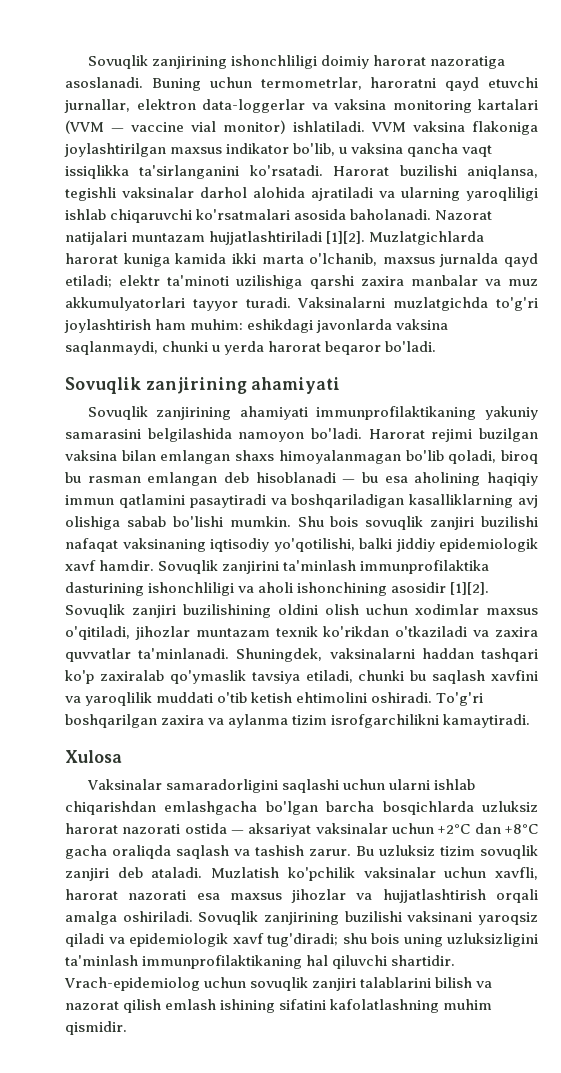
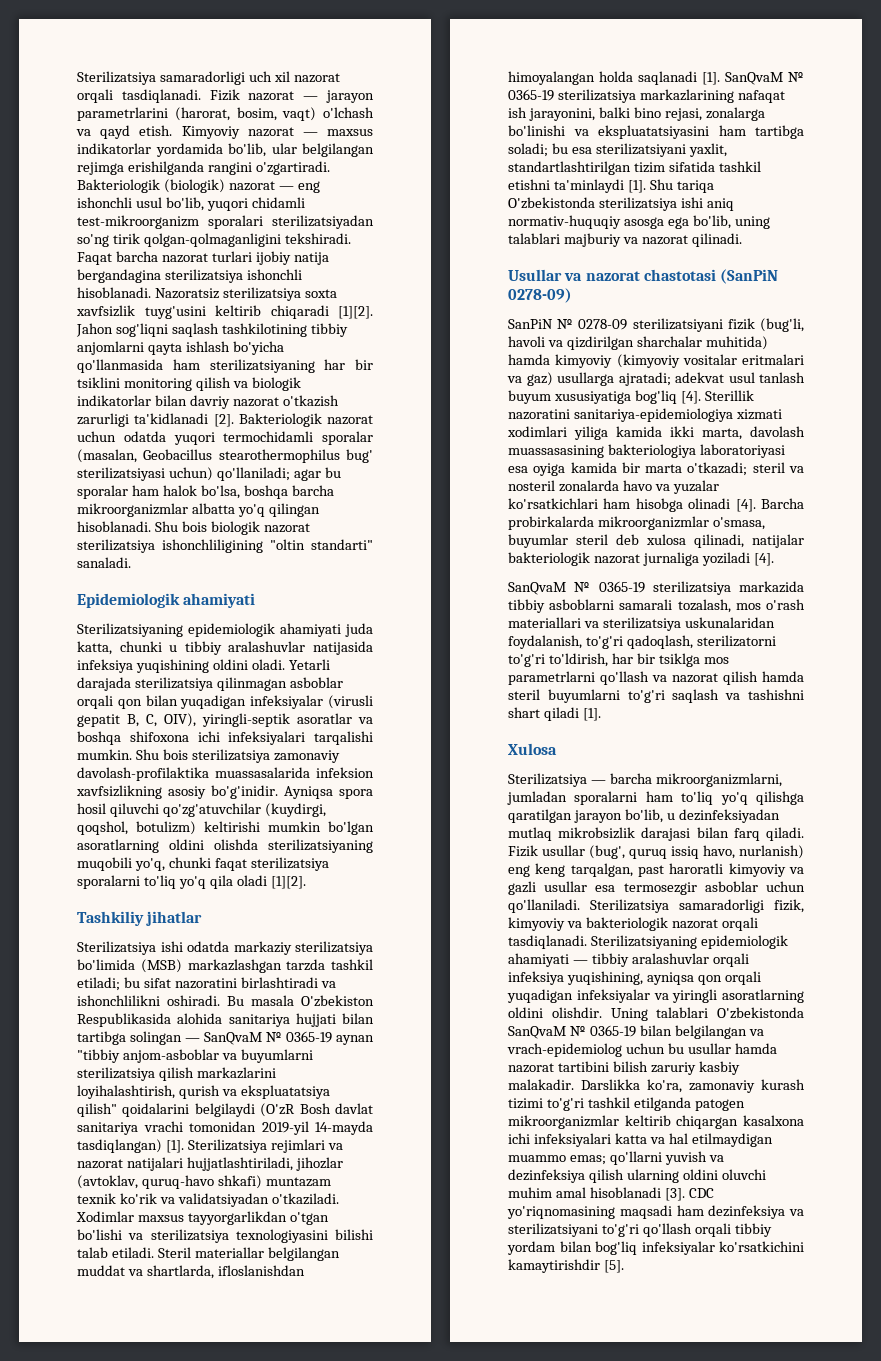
[87,55,505,69] [65,77,539,91] [64,99,538,113] [65,120,538,135] [64,143,493,157] [65,165,538,179] [65,187,538,201] [65,209,493,223] [65,231,485,245] [65,253,538,267] [65,275,538,289] [65,297,538,311] [64,319,449,333] [65,341,437,355] [65,377,341,394] [87,406,538,420] [65,428,539,442] [65,450,538,464] [65,472,538,486] [65,494,538,508] [65,516,538,530] [65,538,538,552] [65,560,490,574] [65,582,490,596] [65,604,538,618] [65,626,539,640] [65,648,538,662] [65,670,538,684] [65,692,484,706] [65,714,531,728] [65,750,122,763] [86,779,475,793] [65,801,538,815] [65,823,538,837] [65,845,538,859] [65,867,538,881] [65,889,538,903] [65,911,538,925] [65,933,538,947] [65,955,456,969] [64,977,493,991] [65,999,493,1013] [65,1021,127,1035] Sovuqlik zanjirining ishonchliligi doimiy harorat nazoratiga asoslanadi. Buning uchun termometrlar, haroratni qayd etuvchi jurnallar, elektron data-loggerlar va vaksina monitoring kartalari (VVM — vaccine vial monitor) ishlatiladi. VVM vaksina flakoniga joylashtirilgan maxsus indikator bo'lib, u vaksina qancha vaqt issiqlikka ta'sirlanganini ko'rsatadi. Harorat buzilishi aniqlansa, tegishli vaksinalar darhol alohida ajratiladi va ularning yaroqliligi ishlab chiqaruvchi ko'rsatmalari asosida baholanadi. Nazorat natijalari muntazam hujjatlashtiriladi [1][2]. Muzlatgichlarda harorat kuniga kamida ikki marta o'lchanib, maxsus jurnalda qayd etiladi; elektr ta'minoti uzilishiga qarshi zaxira manbalar va muz akkumulyatorlari tayyor turadi. Vaksinalarni muzlatgichda to'g'ri joylashtirish ham muhim: eshikdagi javonlarda vaksina saqlanmaydi, chunki u yerda harorat beqaror bo'ladi. // Sovuqlik zanjirining ahamiyati // Sovuqlik zanjirining ahamiyati immunprofilaktikaning yakuniy samarasini belgilashida namoyon bo'ladi. Harorat rejimi buzilgan vaksina bilan emlangan shaxs himoyalanmagan bo'lib qoladi, biroq bu rasman emlangan deb hisoblanadi — bu esa aholining haqiqiy immun qatlamini pasaytiradi va boshqariladigan kasalliklarning avj olishiga sabab bo'lishi mumkin. Shu bois sovuqlik zanjiri buzilishi nafaqat vaksinaning iqtisodiy yo'qotilishi, balki jiddiy epidemiologik xavf hamdir. Sovuqlik zanjirini ta'minlash immunprofilaktika dasturining ishonchliligi va aholi ishonchining asosidir [1][2]. Sovuqlik zanjiri buzilishining oldini olish uchun xodimlar maxsus o'qitiladi, jihozlar muntazam texnik ko'rikdan o'tkaziladi va zaxira quvvatlar ta'minlanadi. Shuningdek, vaksinalarni haddan tashqari ko'p zaxiralab qo'ymaslik tavsiya etiladi, chunki bu saqlash xavfini va yaroqlilik muddati o'tib ketish ehtimolini oshiradi. To'g'ri boshqarilgan zaxira va aylanma tizim isrofgarchilikni kamaytiradi. // Xulosa // Vaksinalar samaradorligini saqlashi uchun ularni ishlab chiqarishdan emlashgacha bo'lgan barcha bosqichlarda uzluksiz harorat nazorati ostida — aksariyat vaksinalar uchun +2°C dan +8°C gacha oraliqda saqlash va tashish zarur. Bu uzluksiz tizim sovuqlik zanjiri deb ataladi. Muzlatish ko'pchilik vaksinalar uchun xavfli, harorat nazorati esa maxsus jihozlar va hujjatlashtirish orqali amalga oshiriladi. Sovuqlik zanjirining buzilishi vaksinani yaroqsiz qiladi va epidemiologik xavf tug'diradi; shu bois uning uzluksizligini ta'minlash immunprofilaktikaning hal qiluvchi shartidir. Vrach-epidemiolog uchun sovuqlik zanjiri talablarini bilish va nazorat qilish emlash ishining sifatini kafolatlashning muhim qismidir. -> [77,71,340,85] [77,89,375,103] [77,107,374,121] [76,125,373,139] [77,143,374,157] [77,161,330,175] [77,179,320,193] [77,197,305,211] [77,215,374,229] [77,233,351,247] [77,251,329,265] [77,269,302,283] [77,287,337,301] [76,305,373,319] [76,323,348,337] [77,341,284,355] [77,359,373,373] [77,377,301,391] [77,395,339,409] [77,413,373,427] [77,431,373,445] [77,449,373,463] [77,467,341,481] [77,485,334,499] [77,503,320,517] [77,521,310,535] [77,539,373,553] [77,557,131,568] [77,593,256,608] [77,623,373,637] [77,641,373,655] [77,659,330,673] [77,677,343,691] [77,695,373,709] [77,713,373,727] [77,731,373,745] [77,749,340,763] [77,767,374,781] [76,785,373,799] [77,803,326,817] [77,821,374,835] [77,839,373,853] [77,857,329,871] [77,875,306,889] [77,911,203,926] [77,941,373,955] [77,959,373,973] [77,977,336,991] [77,995,374,1007] [77,1013,374,1027] [77,1031,374,1045] [77,1049,313,1063] [77,1067,276,1081] [77,1085,330,1099] [77,1103,373,1117] [77,1121,373,1135] [77,1139,343,1153] [77,1157,343,1171] [77,1175,331,1189] [77,1193,339,1207] [76,1211,329,1225] [77,1229,373,1243] [77,1247,340,1261] [77,1265,305,1279] [508,71,804,85] [508,89,785,103] [508,107,765,121] [508,125,804,139] [508,143,727,157] [508,161,761,175] [508,179,714,193] [508,197,734,211] [508,215,770,229] [508,233,742,247] [508,269,779,284] [508,288,572,303] [508,318,804,332] [508,336,768,350] [508,354,804,368] [507,372,805,386] [508,390,754,404] [508,408,782,422] [507,426,805,440] [508,444,785,458] [508,462,804,476] [508,480,719,494] [508,498,804,512] [508,516,765,530] [508,534,804,548] [508,552,774,566] [508,581,804,595] [508,599,805,613] [508,617,775,631] [508,635,776,649] [508,653,729,667] [508,671,804,685] [508,689,804,703] [508,707,601,721] [508,743,557,755] [508,773,782,787] [507,791,804,805] [508,809,780,823] [508,827,804,841] [508,845,804,859] [508,863,804,877] [508,881,805,895] [508,899,804,913] [508,917,758,931] [508,935,788,949] [508,953,749,967] [508,971,761,985] [507,989,804,1003] [508,1007,804,1021] [508,1025,764,1039] [507,1043,777,1057] [508,1061,740,1075] [508,1079,805,1093] [508,1097,745,1111] [508,1115,804,1129] [508,1133,773,1147] [508,1151,724,1165] [508,1169,766,1183] [508,1187,714,1201] [507,1205,804,1219] [508,1223,772,1237] [507,1241,804,1255] [508,1259,624,1273] Sterilizatsiya samaradorligi uch xil nazorat orqali tasdiqlanadi. Fizik nazorat — jarayon parametrlarini (harorat, bosim, vaqt) o'lchash va qayd etish. Kimyoviy nazorat — maxsus indikatorlar yordamida bo'lib, ular belgilangan rejimga erishilganda rangini o'zgartiradi. Bakteriologik (biologik) nazorat — eng ishonchli usul bo'lib, yuqori chidamli test-mikroorganizm sporalari sterilizatsiyadan so'ng tirik qolgan-qolmaganligini tekshiradi. Faqat barcha nazorat turlari ijobiy natija bergandagina sterilizatsiya ishonchli hisoblanadi. Nazoratsiz sterilizatsiya soxta xavfsizlik tuyg'usini keltirib chiqaradi [1][2]. Jahon sog'liqni saqlash tashkilotining tibbiy anjomlarni qayta ishlash bo'yicha qo'llanmasida ham sterilizatsiyaning har bir tsiklini monitoring qilish va biologik indikatorlar bilan davriy nazorat o'tkazish zarurligi ta'kidlanadi [2]. Bakteriologik nazorat uchun odatda yuqori termochidamli sporalar (masalan, Geobacillus stearothermophilus bug' sterilizatsiyasi uchun) qo'llaniladi; agar bu sporalar ham halok bo'lsa, boshqa barcha mikroorganizmlar albatta yo'q qilingan hisoblanadi. Shu bois biologik nazorat sterilizatsiya ishonchliligining "oltin standarti" sanaladi. // Epidemiologik ahamiyati // Sterilizatsiyaning epidemiologik ahamiyati juda katta, chunki u tibbiy aralashuvlar natijasida infeksiya yuqishining oldini oladi. Yetarli darajada sterilizatsiya qilinmagan asboblar orqali qon bilan yuqadigan infeksiyalar (virusli gepatit B, C, OIV), yiringli-septik asoratlar va boshqa shifoxona ichi infeksiyalari tarqalishi mumkin. Shu bois sterilizatsiya zamonaviy davolash-profilaktika muassasalarida infeksion xavfsizlikning asosiy bo'g'inidir. Ayniqsa spora hosil qiluvchi qo'zg'atuvchilar (kuydirgi, qoqshol, botulizm) keltirishi mumkin bo'lgan asoratlarning oldini olishda sterilizatsiyaning muqobili yo'q, chunki faqat sterilizatsiya sporalarni to'liq yo'q qila oladi [1][2]. // Tashkiliy jihatlar // Sterilizatsiya ishi odatda markaziy sterilizatsiya bo'limida (MSB) markazlashgan tarzda tashkil etiladi; bu sifat nazoratini birlashtiradi va ishonchlilikni oshiradi. Bu masala O'zbekiston Respublikasida alohida sanitariya hujjati bilan tartibga solingan — SanQvaM № 0365-19 aynan "tibbiy anjom-asboblar va buyumlarni sterilizatsiya qilish markazlarini loyihalashtirish, qurish va ekspluatatsiya qilish" qoidalarini belgilaydi (O'zR Bosh davlat sanitariya vrachi tomonidan 2019-yil 14-mayda tasdiqlangan) [1]. Sterilizatsiya rejimlari va nazorat natijalari hujjatlashtiriladi, jihozlar (avtoklav, quruq-havo shkafi) muntazam texnik ko'rik va validatsiyadan o'tkaziladi. Xodimlar maxsus tayyorgarlikdan o'tgan bo'lishi va sterilizatsiya texnologiyasini bilishi talab etiladi. Steril materiallar belgilangan muddat va shartlarda, ifloslanishdan himoyalangan holda saqlanadi [1]. SanQvaM № 0365-19 sterilizatsiya markazlarining nafaqat ish jarayonini, balki bino rejasi, zonalarga bo'linishi va ekspluatatsiyasini ham tartibga soladi; bu esa sterilizatsiyani yaxlit, standartlashtirilgan tizim sifatida tashkil etishni ta'minlaydi [1]. Shu tariqa O'zbekistonda sterilizatsiya ishi aniq normativ-huquqiy asosga ega bo'lib, uning talablari majburiy va nazorat qilinadi. // Usullar va nazorat chastotasi (SanPiN 0278-09) // SanPiN № 0278-09 sterilizatsiyani fizik (bug'li, havoli va qizdirilgan sharchalar muhitida) hamda kimyoviy (kimyoviy vositalar eritmalari va gaz) usullarga ajratadi; adekvat usul tanlash buyum xususiyatiga bog'liq [4]. Sterillik nazoratini sanitariya-epidemiologiya xizmati xodimlari yiliga kamida ikki marta, davolash muassasasining bakteriologiya laboratoriyasi esa oyiga kamida bir marta o'tkazadi; steril va nosteril zonalarda havo va yuzalar ko'rsatkichlari ham hisobga olinadi [4]. Barcha probirkalarda mikroorganizmlar o'smasa, buyumlar steril deb xulosa qilinadi, natijalar bakteriologik nazorat jurnaliga yoziladi [4]. // SanQvaM № 0365-19 sterilizatsiya markazida tibbiy asboblarni samarali tozalash, mos o'rash materiallari va sterilizatsiya uskunalaridan foydalanish, to'g'ri qadoqlash, sterilizatorni to'g'ri to'ldirish, har bir tsiklga mos parametrlarni qo'llash va nazorat qilish hamda steril buyumlarni to'g'ri saqlash va tashishni shart qiladi [1]. // Xulosa // Sterilizatsiya — barcha mikroorganizmlarni, jumladan sporalarni ham to'liq yo'q qilishga qaratilgan jarayon bo'lib, u dezinfeksiyadan mutlaq mikrobsizlik darajasi bilan farq qiladi. Fizik usullar (bug', quruq issiq havo, nurlanish) eng keng tarqalgan, past haroratli kimyoviy va gazli usullar esa termosezgir asboblar uchun qo'llaniladi. Sterilizatsiya samaradorligi fizik, kimyoviy va bakteriologik nazorat orqali tasdiqlanadi. Sterilizatsiyaning epidemiologik ahamiyati — tibbiy aralashuvlar orqali infeksiya yuqishining, ayniqsa qon orqali yuqadigan infeksiyalar va yiringli asoratlarning oldini olishdir. Uning talablari O'zbekistonda SanQvaM № 0365-19 bilan belgilangan va vrach-epidemiolog uchun bu usullar hamda nazorat tartibini bilish zaruriy kasbiy malakadir. Darslikka ko'ra, zamonaviy kurash tizimi to'g'ri tashkil etilganda patogen mikroorganizmlar keltirib chiqargan kasalxona ichi infeksiyalari katta va hal etilmaydigan muammo emas; qo'llarni yuvish va dezinfeksiya qilish ularning oldini oluvchi muhim amal hisoblanadi [3]. CDC yo'riqnomasining maqsadi ham dezinfeksiya va sterilizatsiyani to'g'ri qo'llash orqali tibbiy yordam bilan bog'liq infeksiyalar ko'rsatkichini kamaytirishdir [5].

